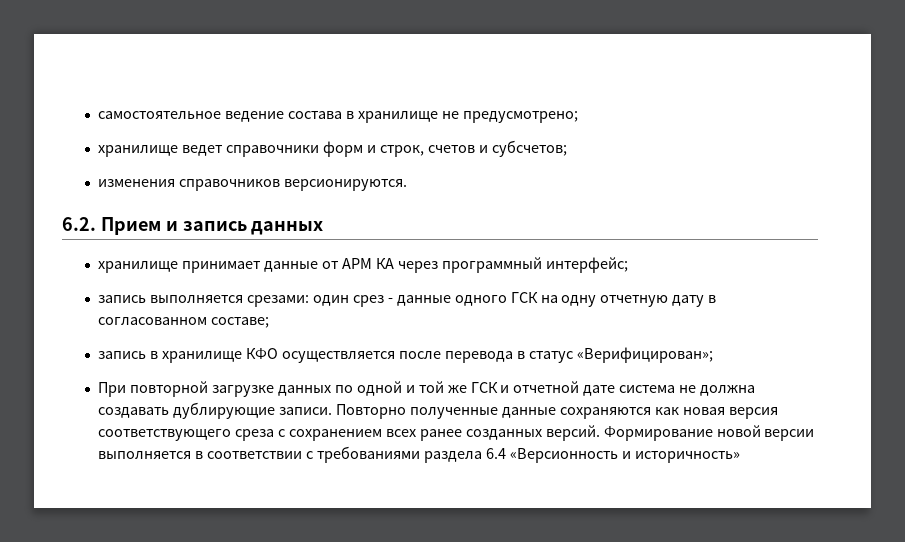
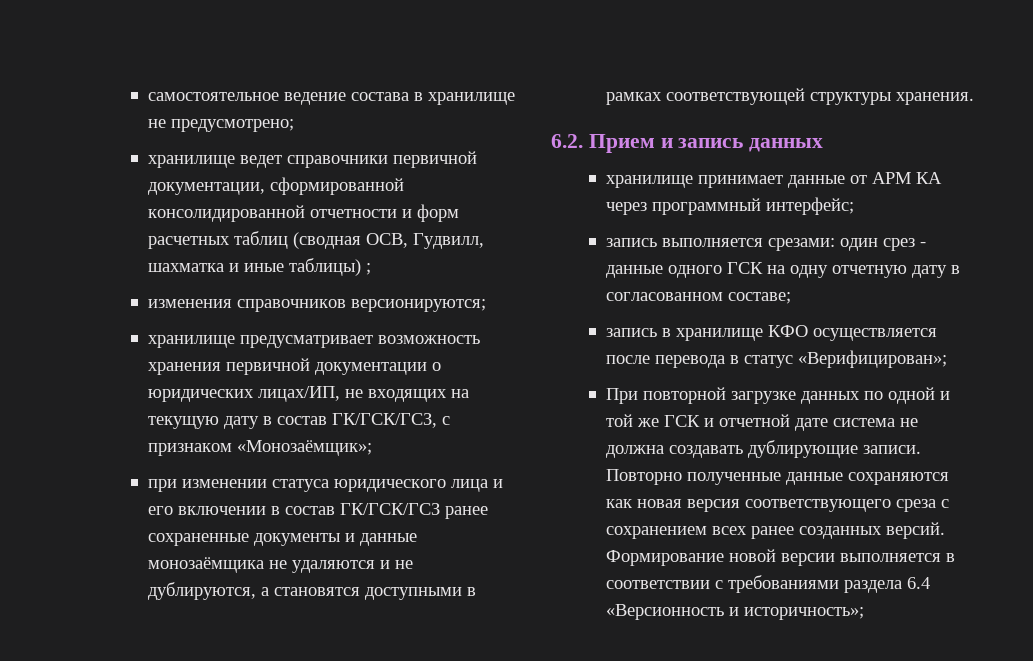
[323,140,567,157] [98,179,408,191] форм и строк, счетов и субсчетов; // изменения справочников версионируются. -> [392,151,477,168] [147,177,404,195] [147,204,459,222] [147,231,484,249] [147,258,371,276] [147,299,486,312] [147,335,480,348] [147,358,441,375] [147,386,469,402] [147,413,450,429] [147,440,372,456] [147,479,503,492] [147,503,488,519] [147,533,417,546] [147,557,413,573] [147,582,476,600] [605,88,974,105] первичной документации, сформированной консолидированной отчетности и форм расчетных таблиц (сводная ОСВ, Гудвилл, шахматка и иные таблицы) ; // изменения справочников версионируются; // хранилище предусматривает возможность хранения первичной документации о юридических лицах/ИП, не входящих на текущую дату в состав ГК/ГСК/ГСЗ, с признаком «Монозаёмщик»; // при изменении статуса юридического лица и его включении в состав ГК/ГСК/ГСЗ ранее сохраненные документы и данные монозаёмщика не удаляются и не дублируются, а становятся доступными в рамках соответствующей структуры хранения.
[634,451,740,463] историчность» -> [743,607,864,620] историчность»;

